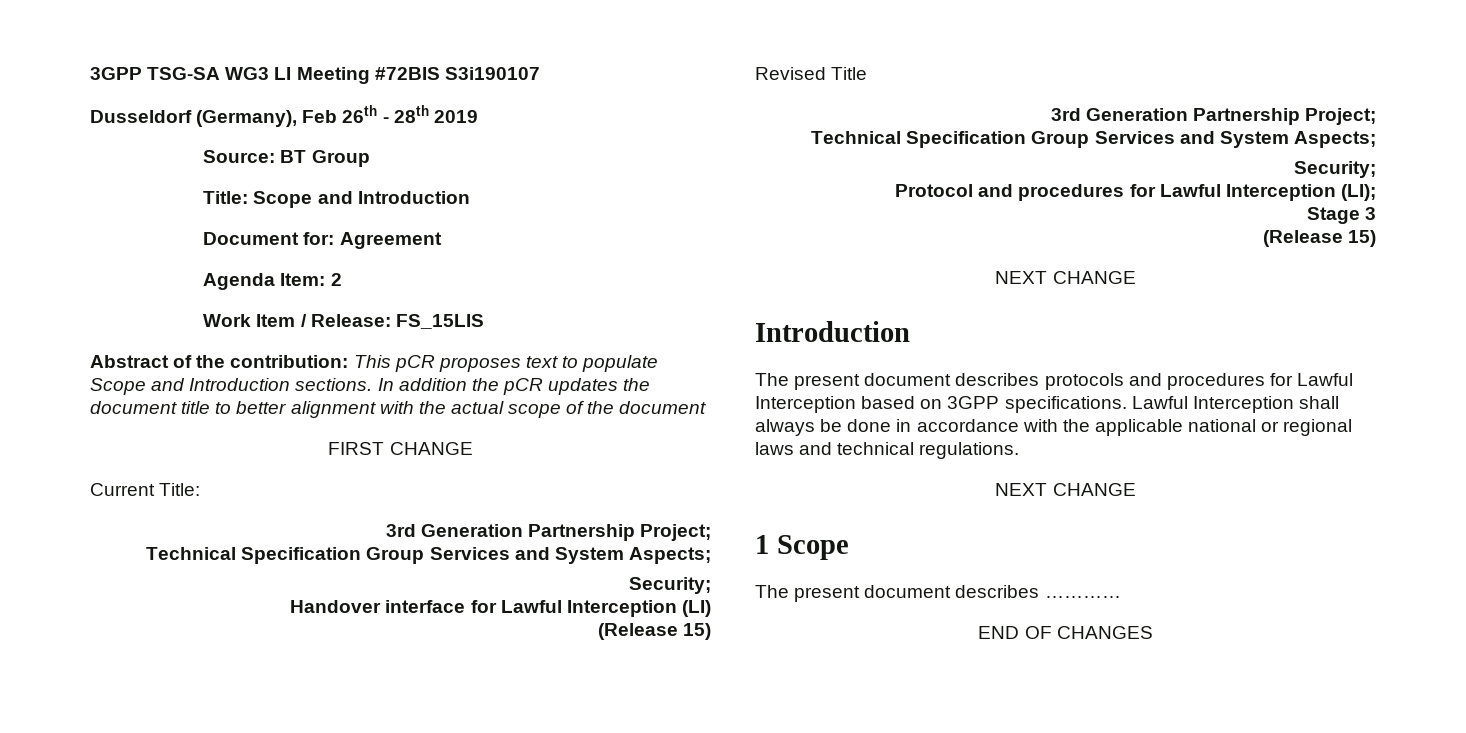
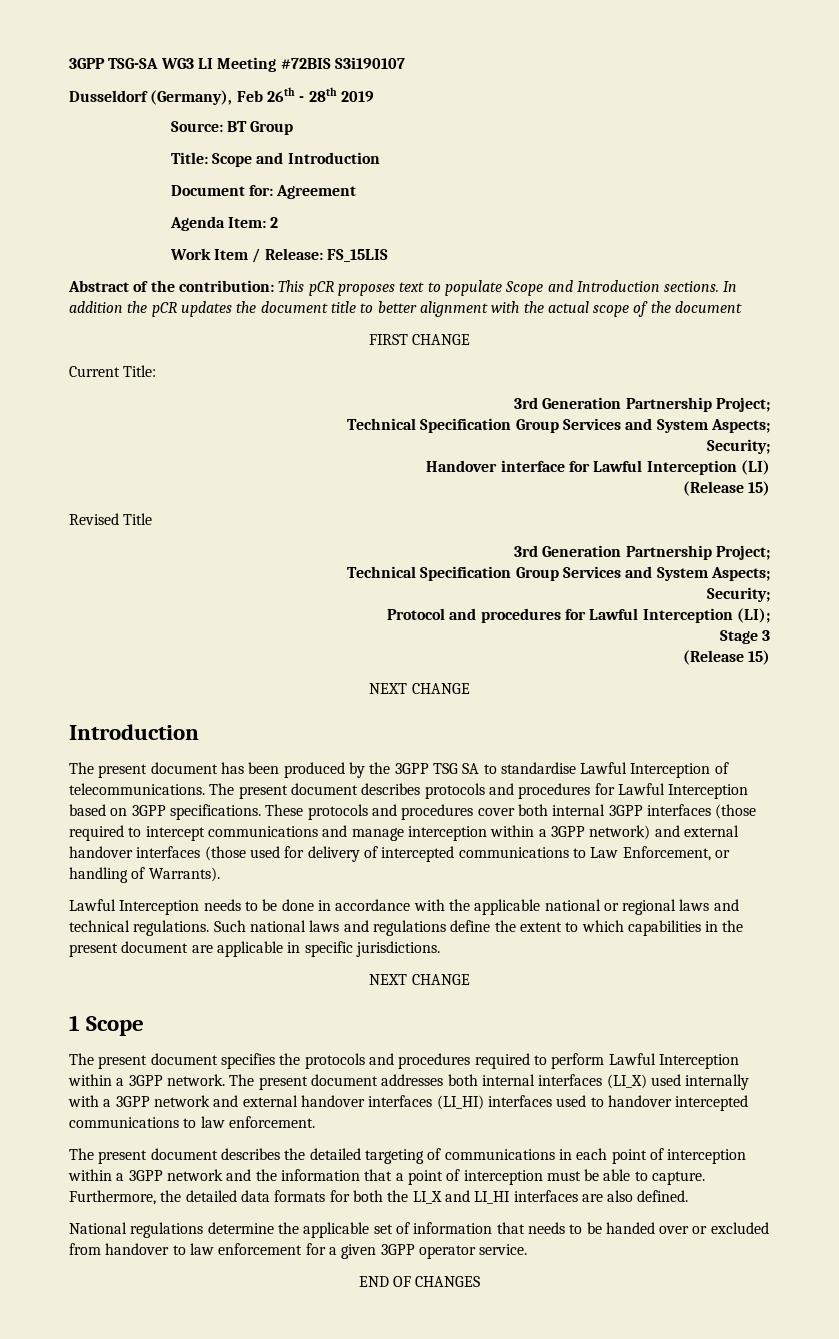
(952, 379) none -> [220,762,729,778] [69,783,358,799] has been produced by the 3GPP TSG SA to standardise Lawful Interception of telecommunications. The present document
[1131,396,1339,413] [755,419,815,436] Lawful Interception shall always -> [265,804,757,820] [69,825,739,841] [69,846,730,862] [69,867,220,883] [69,899,258,915] These protocols and procedures cover both internal 3GPP interfaces (those required to intercept communications and manage interception within a 3GPP network) and external handover interfaces (those used for delivery of intercepted communications to Law Enforcement, or handling of Warrants). // Lawful Interception needs to
[995,483,1136,496] [755,535,849,560] [755,585,1121,602] // NEXT CHANGE // 1 Scope // The present document describes ………… -> [213,920,744,936] [69,941,440,957] [369,974,470,985] [69,1015,145,1036] [69,1053,739,1069] [68,1074,750,1090] [68,1095,749,1111] [69,1116,315,1128] [69,1148,747,1164] [68,1169,706,1185] [69,1190,689,1205] [69,1222,769,1238] [69,1243,528,1259] Such national laws and regulations define the extent to which capabilities in the present document are applicable in specific jurisdictions. // NEXT CHANGE // 1 Scope // The present document specifies the protocols and procedures required to perform Lawful Interception within a 3GPP network. The present document addresses both internal interfaces (LI_X) used internally with a 3GPP network and external handover interfaces (LI_HI) interfaces used to handover intercepted communications to law enforcement. // The present document describes the detailed targeting of communications in each point of interception within a 3GPP network and the information that a point of interception must be able to capture. Furthermore, the detailed data formats for both the LI_X and LI_HI interfaces are also defined. // National regulations determine the applicable set of information that needs to be handed over or excluded from handover to law enforcement for a given 3GPP operator service.

